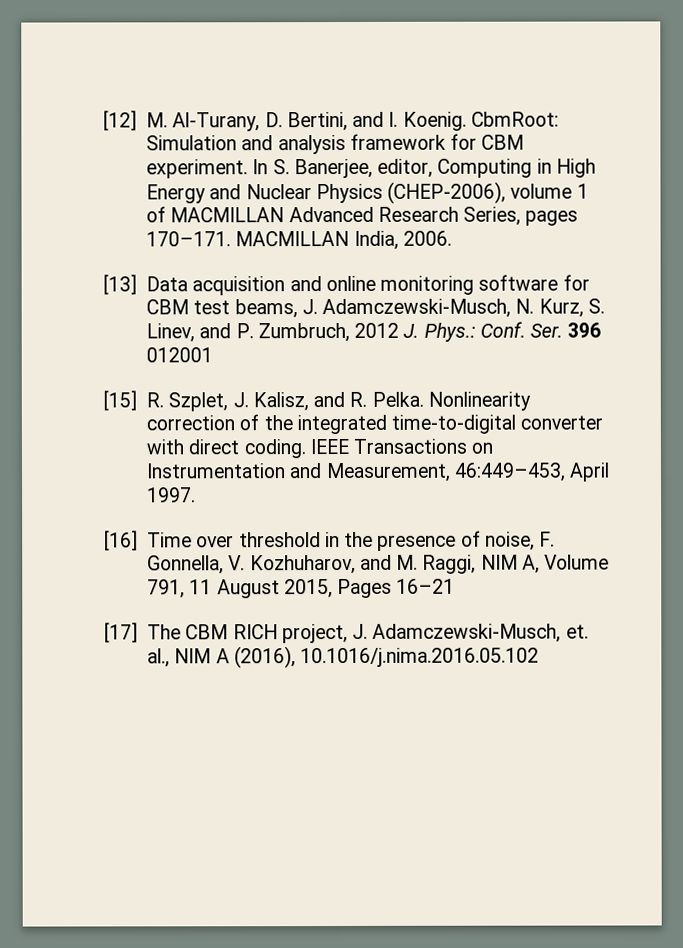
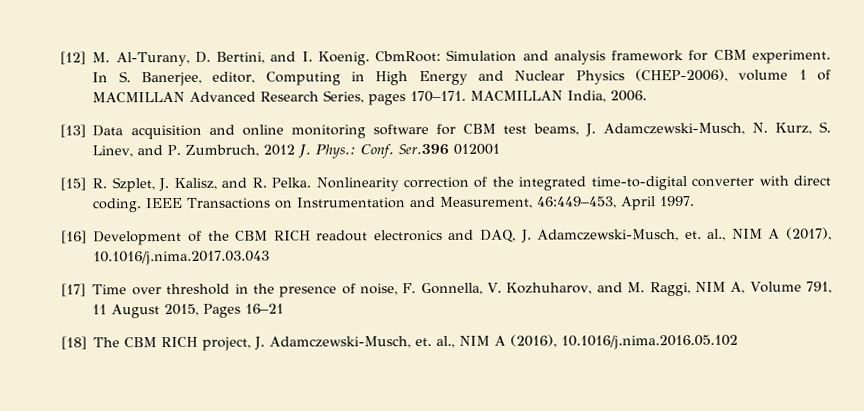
[530,322,602,338] Ser. 396 -> [398,143,450,156] Ser.396
(139, 540) none -> [93,227,832,246] [93,250,271,266] [61,283,87,297] Development of the CBM RICH readout electronics and DAQ, J. Adamczewski-Musch, et. al., NIM A (2017), 10.1016/j.nima.2017.03.043 // [17]
[104,622,139,643] [17] -> [61,336,88,350] [18]

